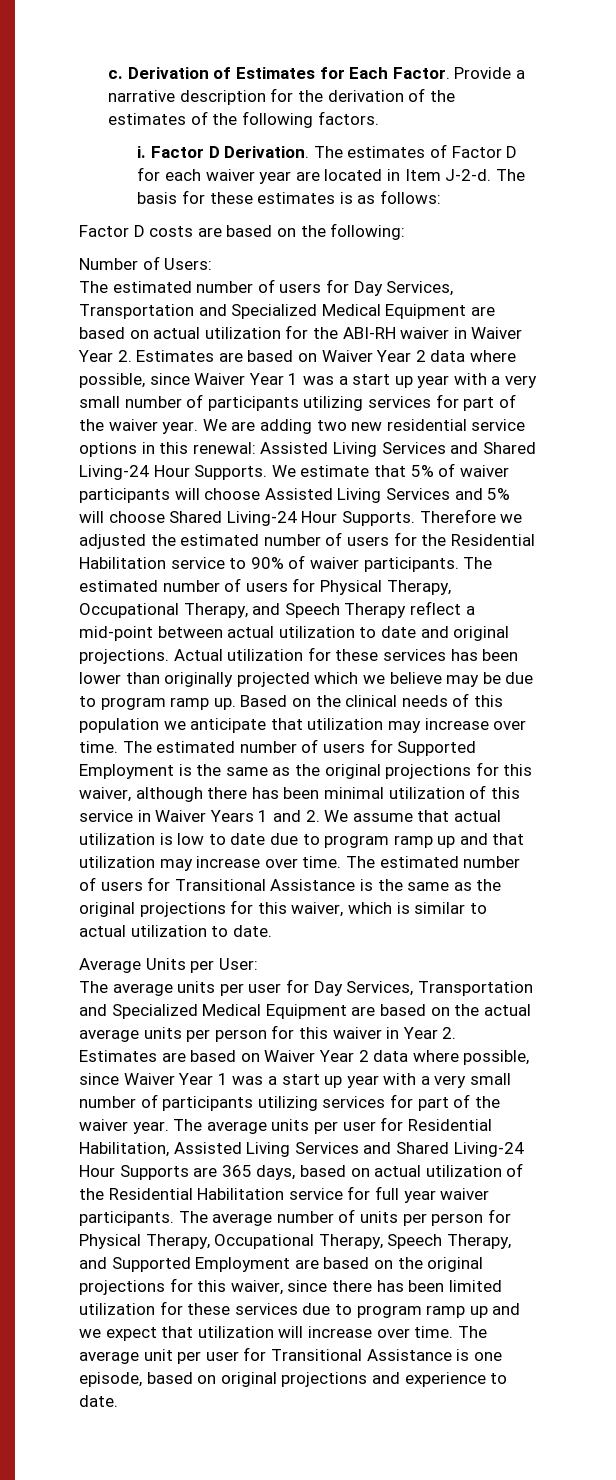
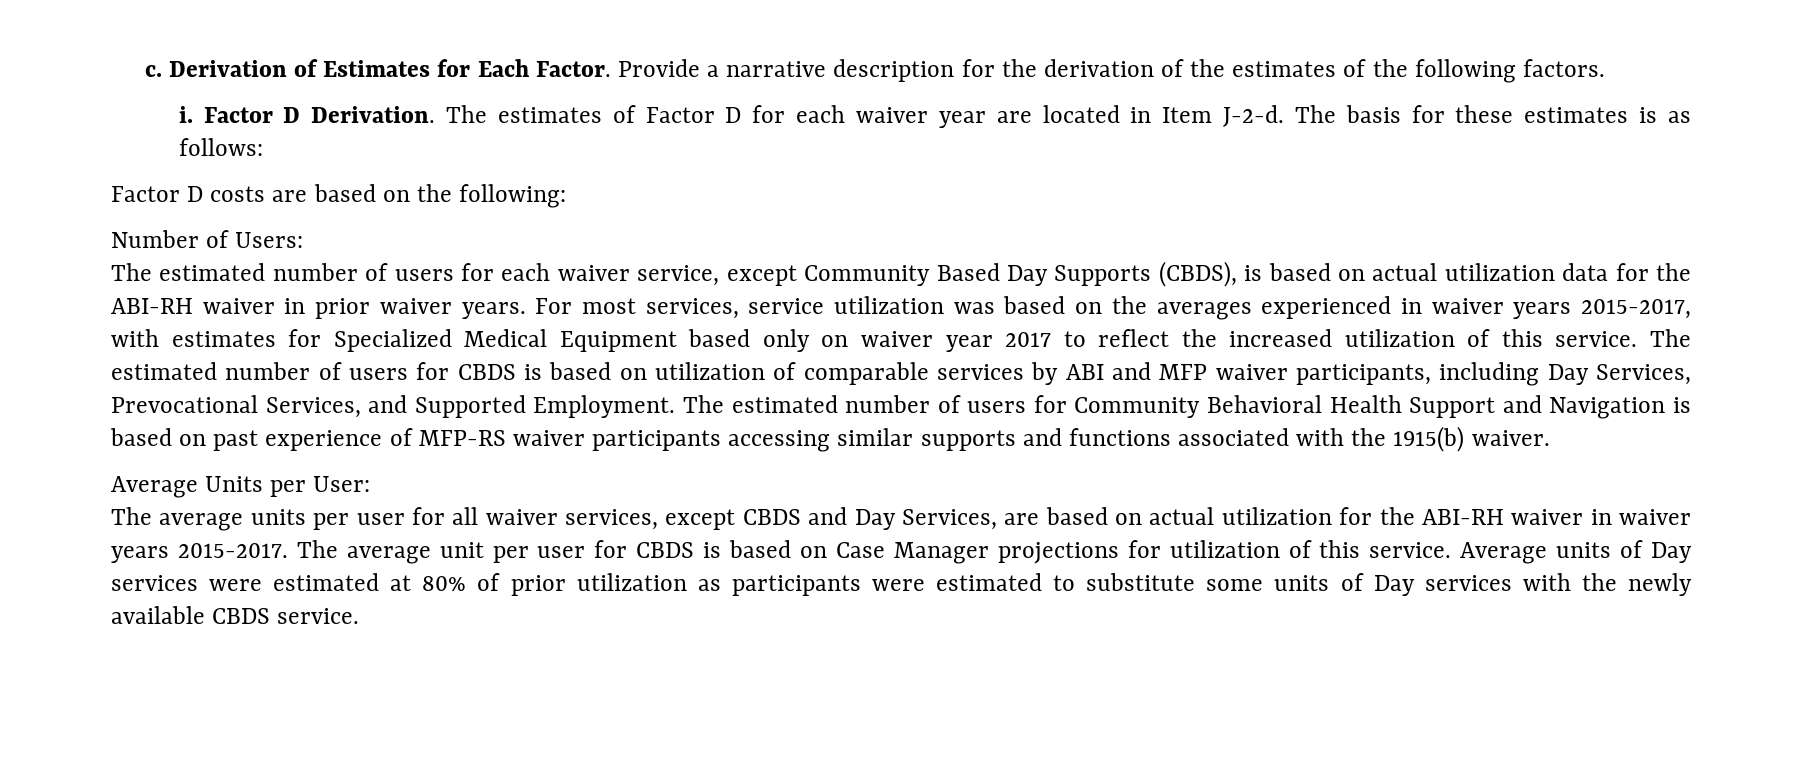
[353,281,454,296] [79,304,495,319] [79,325,523,339] [78,350,516,362] [79,373,538,388] [79,394,516,411] [79,419,526,434] [79,442,536,457] [79,463,509,480] [79,488,511,503] [79,509,523,526] [79,532,535,549] [79,555,493,572] [79,578,451,595] [79,601,475,618] [79,626,510,641] [79,647,519,664] [79,672,534,687] [79,693,503,710] [79,718,527,733] [79,739,477,756] [79,762,533,779] [79,785,520,802] [79,810,501,822] [79,833,525,848] [79,856,521,871] [79,877,502,891] [79,900,487,917] [79,925,272,937] Day Services, Transportation and Specialized Medical Equipment are based on actual utilization for the ABI-RH waiver in Waiver Year 2. Estimates are based on Waiver Year 2 data where possible, since Waiver Year 1 was a start up year with a very small number of participants utilizing services for part of the waiver year. We are adding two new residential service options in this renewal: Assisted Living Services and Shared Living-24 Hour Supports. We estimate that 5% of waiver participants will choose Assisted Living Services and 5% will choose Shared Living-24 Hour Supports. Therefore we adjusted the estimated number of users for the Residential Habilitation service to 90% of waiver participants. The estimated number of users for Physical Therapy, Occupational Therapy, and Speech Therapy reflect a mid-point between actual utilization to date and original projections. Actual utilization for these services has been lower than originally projected which we believe may be due to program ramp up. Based on the clinical needs of this population we anticipate that utilization may increase over time. The estimated number of users for Supported Employment is the same as the original projections for this waiver, although there has been minimal utilization of this service in Waiver Years 1 and 2. We assume that actual utilization is low to date due to program ramp up and that utilization may increase over time. The estimated number of users for Transitional Assistance is the same as the original projections for this waiver, which is similar to actual utilization to date. -> [501,261,1692,287] [111,296,1692,320] [111,329,1691,352] [111,362,1691,386] [111,395,1691,419] [110,426,1550,452] each waiver service, except Community Based Day Supports (CBDS), is based on actual utilization data for the ABI-RH waiver in prior waiver years. For most services, service utilization was based on the averages experienced in waiver years 2015-2017, with estimates for Specialized Medical Equipment based only on waiver year 2017 to reflect the increased utilization of this service. The estimated number of users for CBDS is based on utilization of comparable services by ABI and MFP waiver participants, including Day Services, Prevocational Services, and Supported Employment. The estimated number of users for Community Behavioral Health Support and Navigation is based on past experience of MFP-RS waiver participants accessing similar supports and functions associated with the 1915(b) waiver.
[313,981,533,996] [79,1004,531,1019] [79,1025,457,1042] [79,1050,530,1065] [79,1073,512,1088] [79,1094,500,1111] [79,1117,492,1134] [79,1142,524,1157] [79,1163,524,1180] [79,1186,490,1203] [79,1209,511,1226] [79,1234,511,1249] [79,1257,484,1272] [79,1278,502,1295] [79,1301,521,1318] [79,1326,454,1341] Day Services, Transportation and Specialized Medical Equipment are based on the actual average units per person for this waiver in Year 2. Estimates are based on Waiver Year 2 data where possible, since Waiver Year 1 was a start up year with a very small number of participants utilizing services for part of the waiver year. The average units per user for Residential Habilitation, Assisted Living Services and Shared Living-24 Hour Supports are 365 days, based on actual utilization of the Residential Habilitation service for full year waiver participants. The average number of units per person for Physical Therapy, Occupational Therapy, Speech Therapy, and Supported Employment are based on the original projections for this waiver, since there has been limited utilization for these services due to program ramp up and we expect that utilization will increase over time. -> [452,507,1691,530] [111,543,288,563] all waiver services, except CBDS and Day Services, are based on actual utilization for the ABI-RH waiver in waiver years 2015-2017.
[270,1349,502,1361] [79,1372,508,1387] [79,1395,118,1407] Transitional Assistance is one episode, based on original projections and experience to date. -> [636,540,1692,564] [111,573,1692,596] [111,606,360,624] CBDS is based on Case Manager projections for utilization of this service. Average units of Day services were estimated at 80% of prior utilization as participants were estimated to substitute some units of Day services with the newly available CBDS service.

